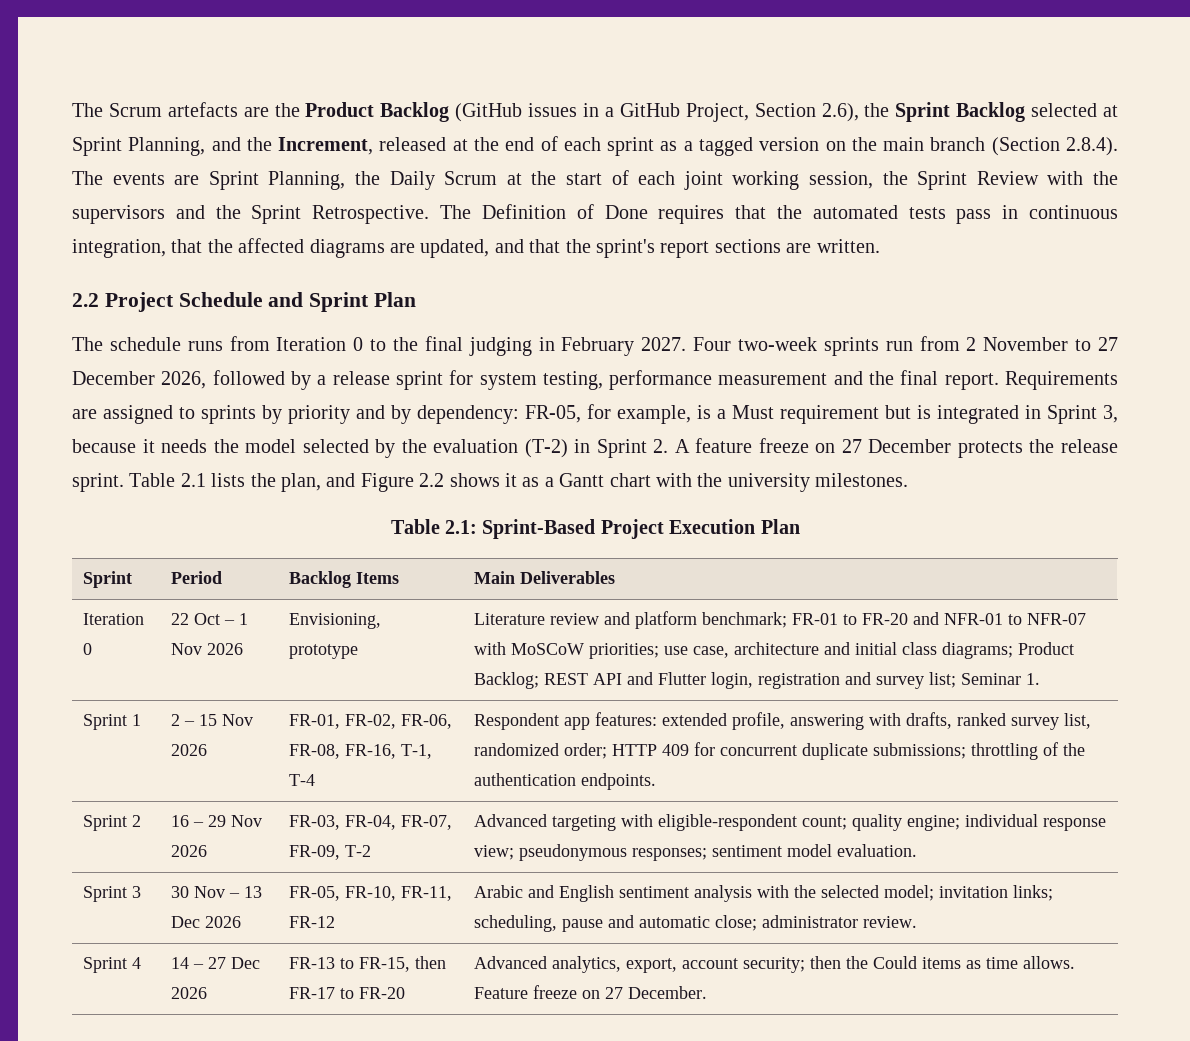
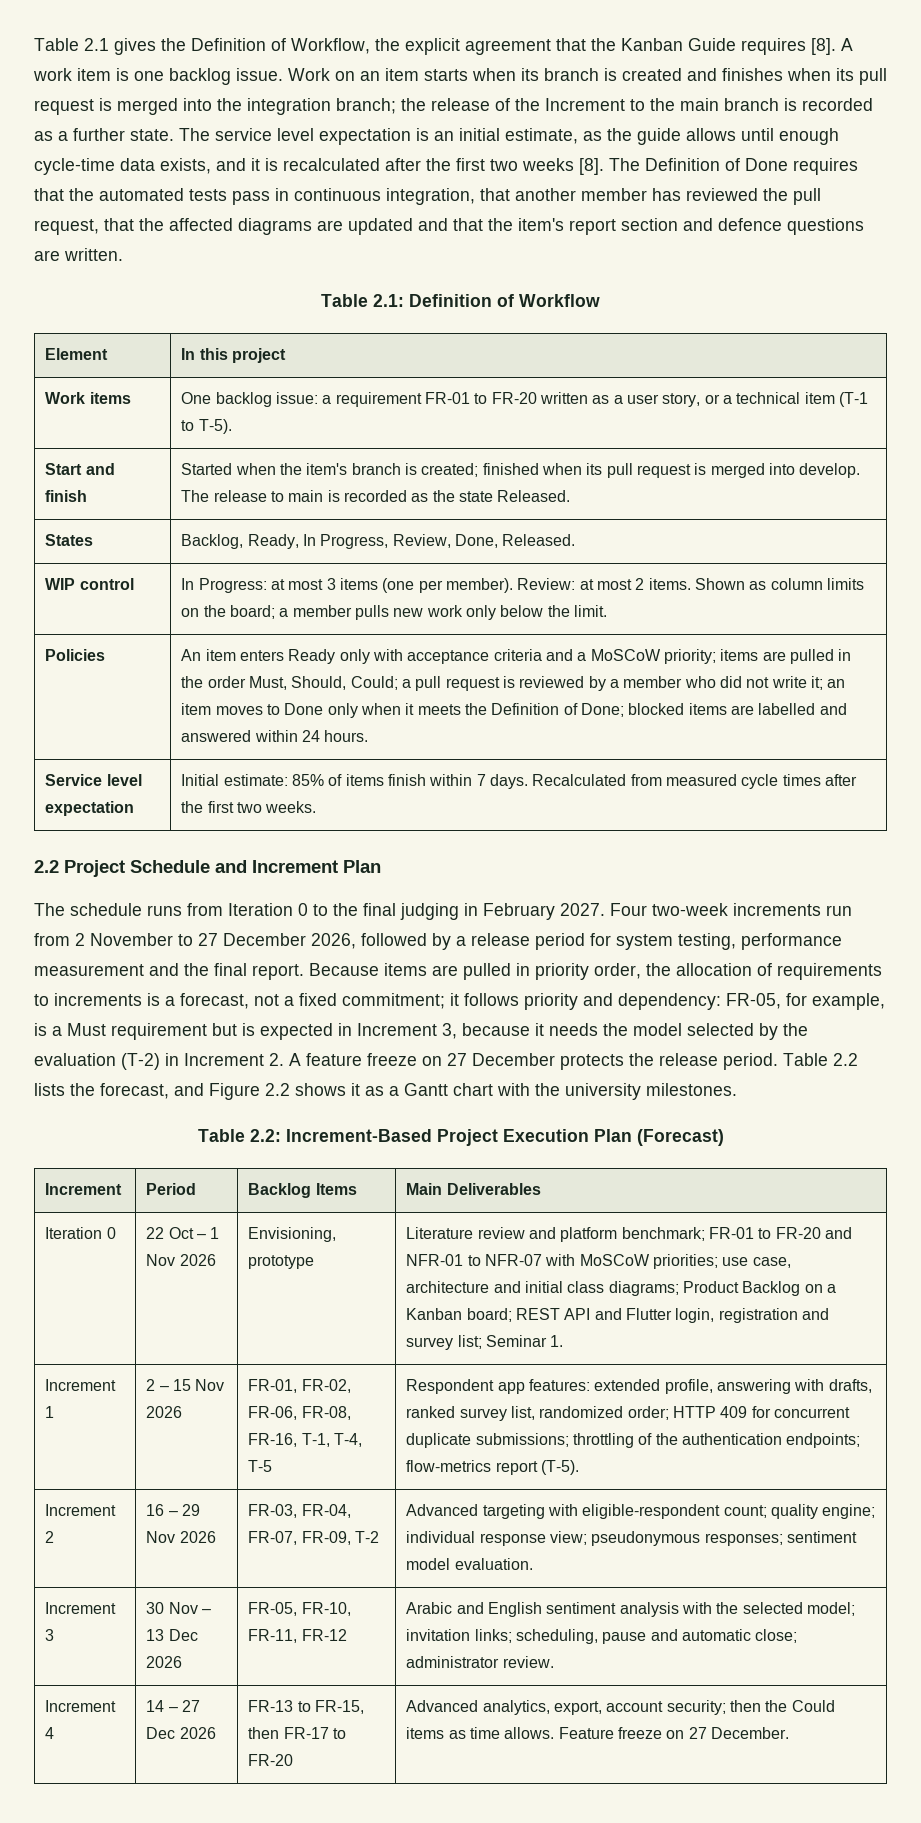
[72,102,1118,122] [72,136,1119,156] [72,170,1119,190] [72,205,430,224] The Scrum artefacts are the Product Backlog (GitHub issues in a GitHub Project, Section 2.6), the Sprint Backlog selected at Sprint Planning, and the Increment, released at the end of each sprint as a tagged version on the main branch (Section 2.8.4). The events are Sprint Planning, the Daily Scrum at the start of each joint working session, the Sprint Review with the supervisors and the Sprint Retrospective. -> [34,38,853,55] [33,68,887,85] [34,98,873,115] [34,128,839,145] [34,158,604,175] Table 2.1 gives the Definition of Workflow, the explicit agreement that the Kanban Guide requires [8]. A work item is one backlog issue. Work on an item starts when its branch is created and finishes when its pull request is merged into the integration branch; the release of the Increment to the main branch is recorded as a further state. The service level expectation is an initial estimate, as the guide allows until enough cycle-time data exists, and it is recalculated after the first two weeks [8].
(203, 246) none -> [515,188,821,205] [34,218,134,235] another member has reviewed the pull request, that
[420,239,490,258] updated, -> [348,218,413,235] updated
[595,239,880,258] sprint's report sections are written. -> [518,218,864,235] [34,248,123,261] [321,294,600,307] [45,348,109,360] [181,348,287,363] [45,392,131,404] [181,392,868,407] [181,419,232,434] [45,463,115,475] [45,490,88,502] [181,463,861,478] [181,490,571,502] [45,534,94,546] [181,534,576,549] [45,578,134,590] [181,578,864,593] [181,605,607,620] [45,649,106,661] [181,649,852,664] [181,676,846,691] [181,703,847,718] [181,730,369,742] [45,774,142,786] [45,801,135,816] [181,774,857,789] [181,801,317,813] item's report section and defence questions are written. // Table 2.1: Definition of Workflow // Element | In this project // Work items | One backlog issue: a requirement FR-01 to FR-20 written as a user story, or a technical item (T-1 to T-5). // Start and finish | Started when the item's branch is created; finished when its pull request is merged into develop. The release to main is recorded as the state Released. // States | Backlog, Ready, In Progress, Review, Done, Released. // WIP control | In Progress: at most 3 items (one per member). Review: at most 2 items. Shown as column limits on the board; a member pulls new work only below the limit. // Policies | An item enters Ready only with acceptance criteria and a MoSCoW priority; items are pulled in the order Must, Should, Could; a pull request is reviewed by a member who did not write it; an item moves to Done only when it meets the Definition of Done; blocked items are labelled and answered within 24 hours. // Service level expectation | Initial estimate: 85% of items finish within 7 days. Recalculated from measured cycle times after the first two weeks.
[309,292,370,312] Sprint -> [252,860,338,873] Increment
[823,337,879,356] sprints -> [733,903,821,916] increments
[395,371,443,390] sprint -> [535,933,585,950] period
[1005,371,1118,390] [72,405,282,424] Requirements are assigned to sprints by -> [309,963,882,980] [34,993,519,1009] Because items are pulled in priority order, the allocation of requirements to increments is a forecast, not a fixed commitment; it follows
[391,405,411,424] by -> (613, 999) none
[937,405,1097,424] integrated in Sprint -> [260,1023,437,1040] expected in Increment
[596,439,647,458] Sprint -> [184,1053,264,1066] Increment
[72,473,206,492] sprint. Table 2.1 -> [723,1053,858,1070] period. Table 2.2
[281,473,321,492] plan, -> [100,1083,169,1099] forecast,
[444,519,596,539] 2.1: Sprint-Based -> [249,1129,432,1142] 2.2: Increment-Based
[83,571,133,588] // Sprint -> [636,1129,724,1146] [45,1183,123,1195] (Forecast) // Increment
[474,672,540,689] Backlog; -> [742,1281,837,1296] [406,1308,512,1322] Backlog on a Kanban board;
[83,714,128,730] Sprint -> [45,1379,117,1391] Increment
[289,774,316,786] T-4 -> [334,1433,363,1447] [248,1460,273,1472] T-4, T-5
[581,773,657,790] [83,815,128,831] endpoints. // Sprint -> [786,1433,861,1448] [406,1460,580,1475] [45,1504,117,1516] endpoints; flow-metrics report (T-5). // Increment
[83,886,128,902] Sprint -> [45,1602,117,1614] Increment
[83,957,128,973] Sprint -> [45,1700,117,1712] Increment

